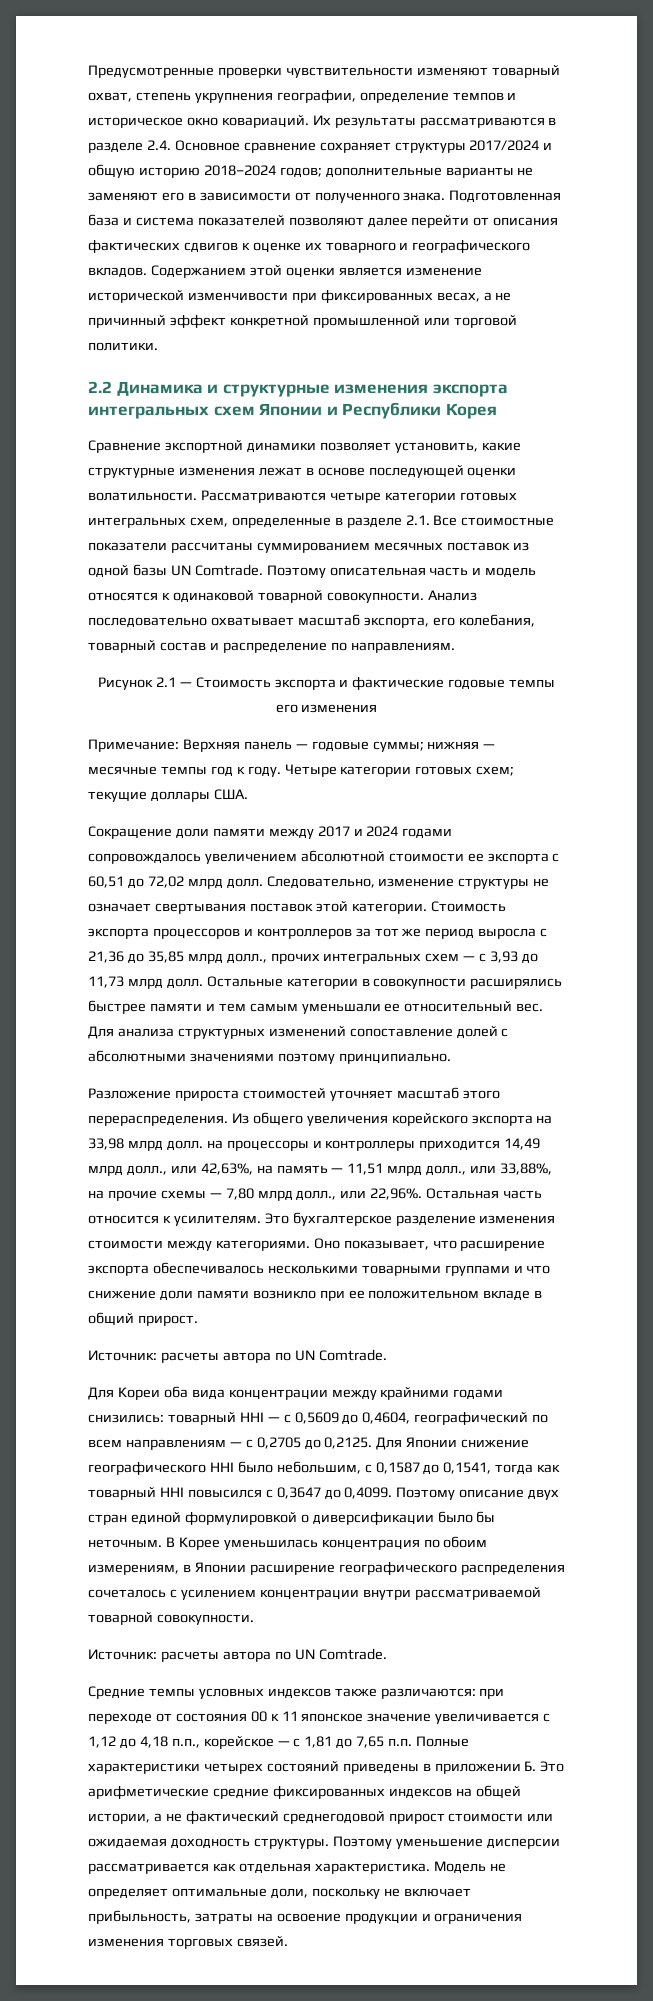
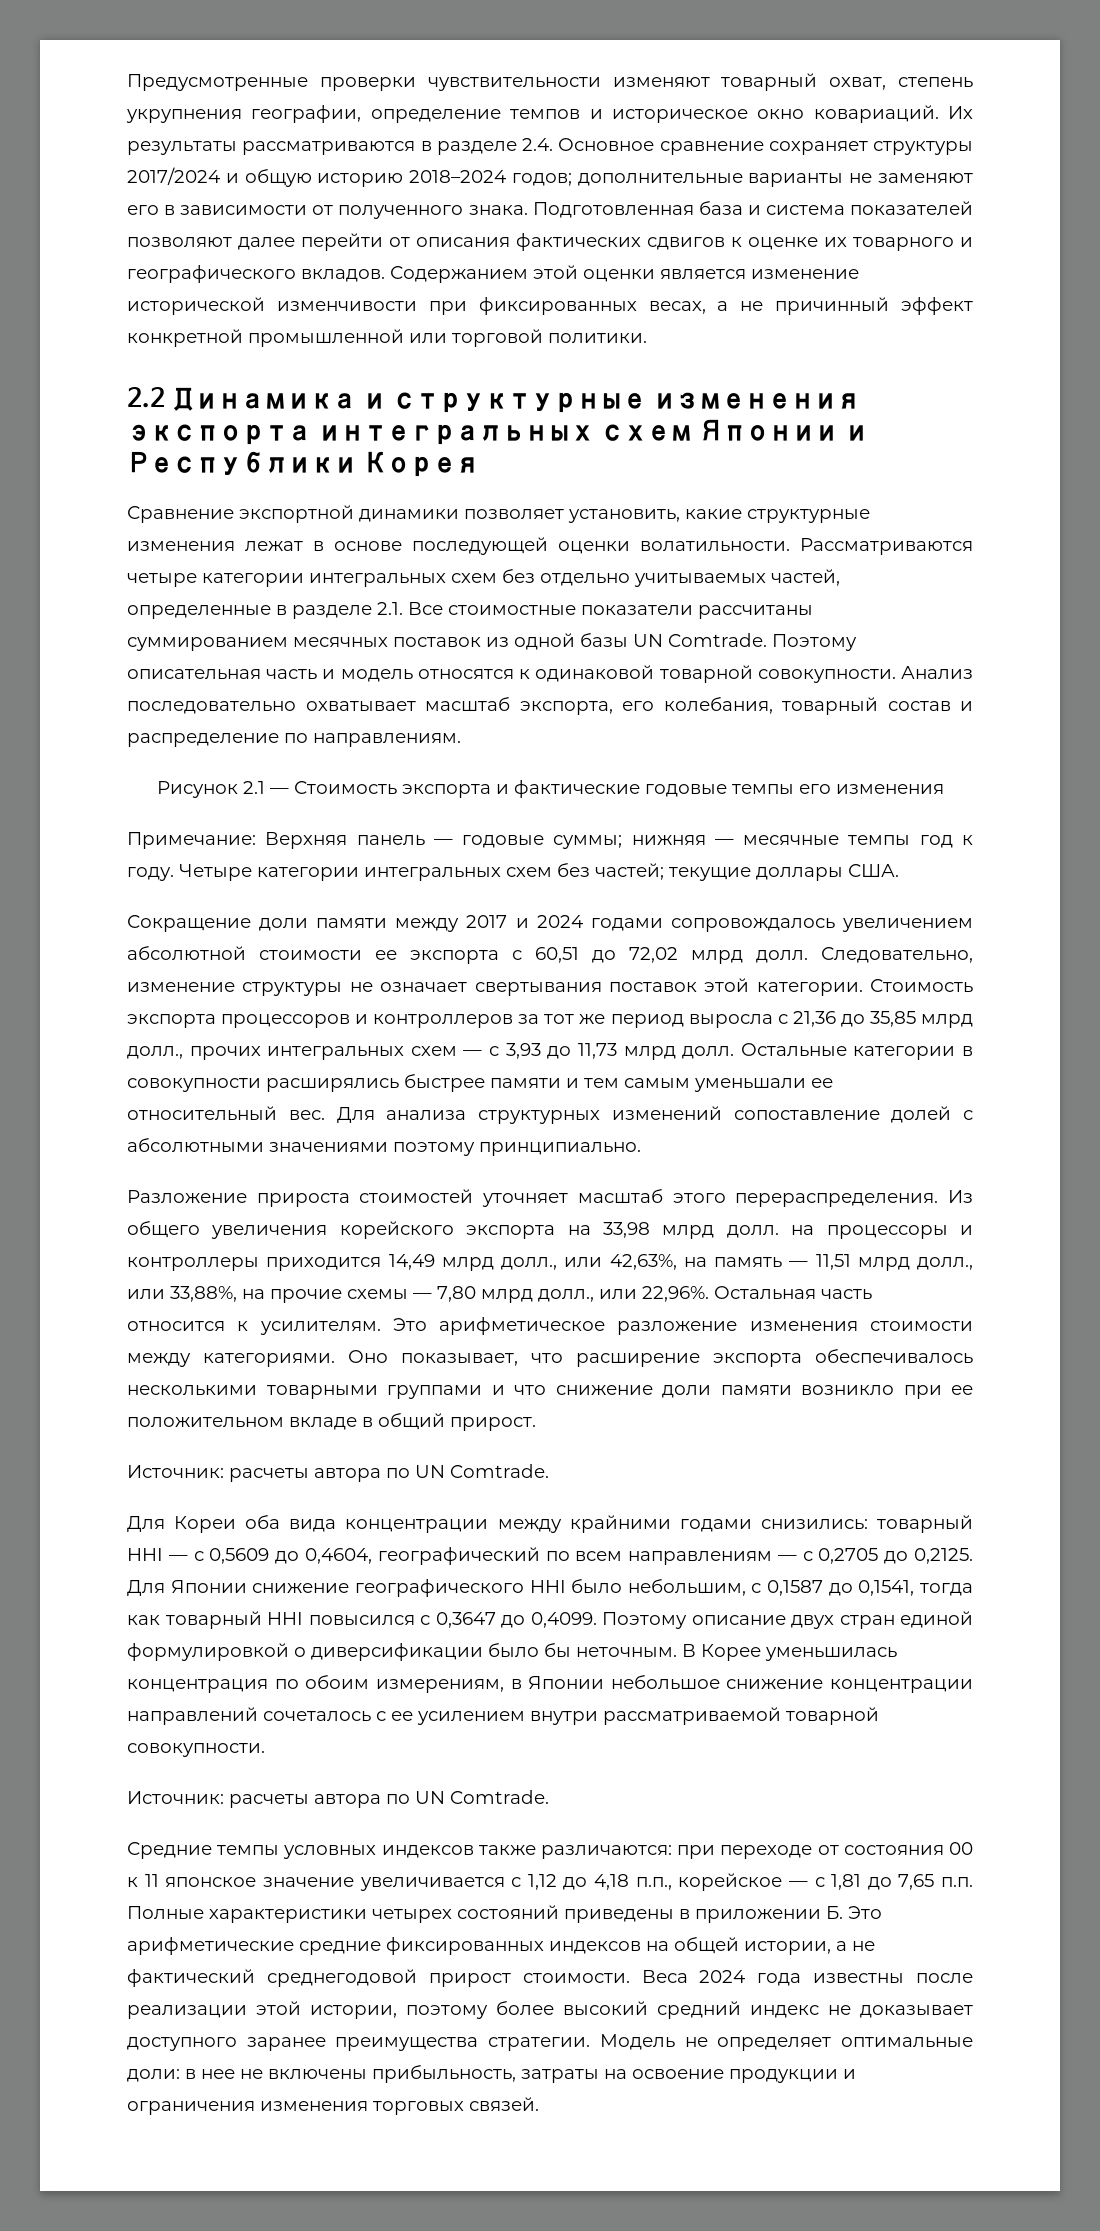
[459,492,517,501] [88,517,228,528] готовых интегральных схем, -> [309,569,840,587] интегральных схем без отдельно учитываемых частей,
[415,766,515,776] готовых схем; -> [364,863,664,881] интегральных схем без частей;
[292,1212,476,1226] бухгалтерское разделение -> [439,1317,738,1335] арифметическое разложение
[249,1561,565,1575] [88,1589,359,1600] расширение географического распределения сочеталось с усилением концентрации -> [610,1675,973,1693] [127,1707,525,1725] небольшое снижение концентрации направлений сочеталось с ее усилением
[448,1813,554,1822] [88,1836,560,1849] [88,1861,506,1874] [88,1888,471,1899] стоимости или ожидаемая доходность структуры. Поэтому уменьшение дисперсии рассматривается как отдельная характеристика. Модель не определяет оптимальные доли, поскольку не включает -> [522,1970,973,1986] [127,2001,973,2019] [127,2034,973,2051] [127,2069,367,2082] стоимости. Веса 2024 года известны после реализации этой истории, поэтому более высокий средний индекс не доказывает доступного заранее преимущества стратегии. Модель не определяет оптимальные доли: в нее не включены

